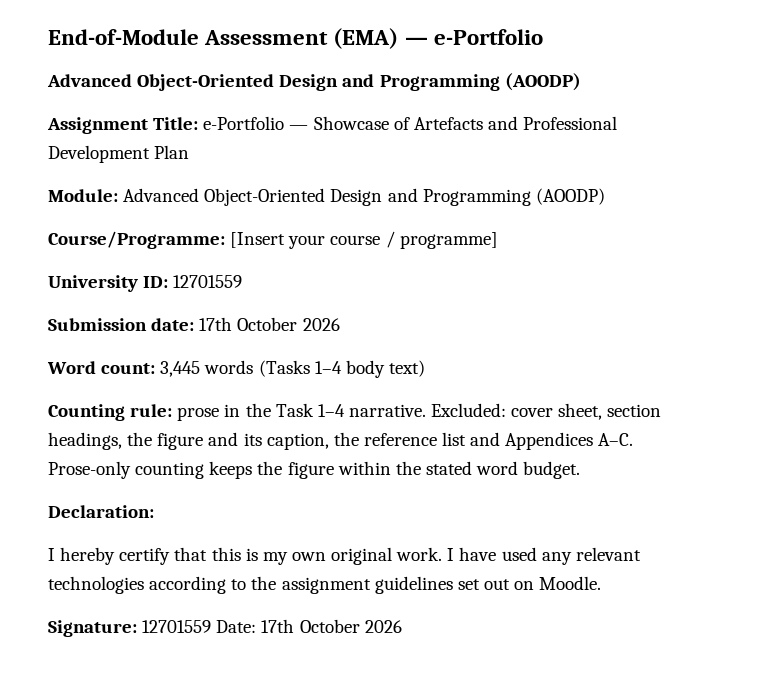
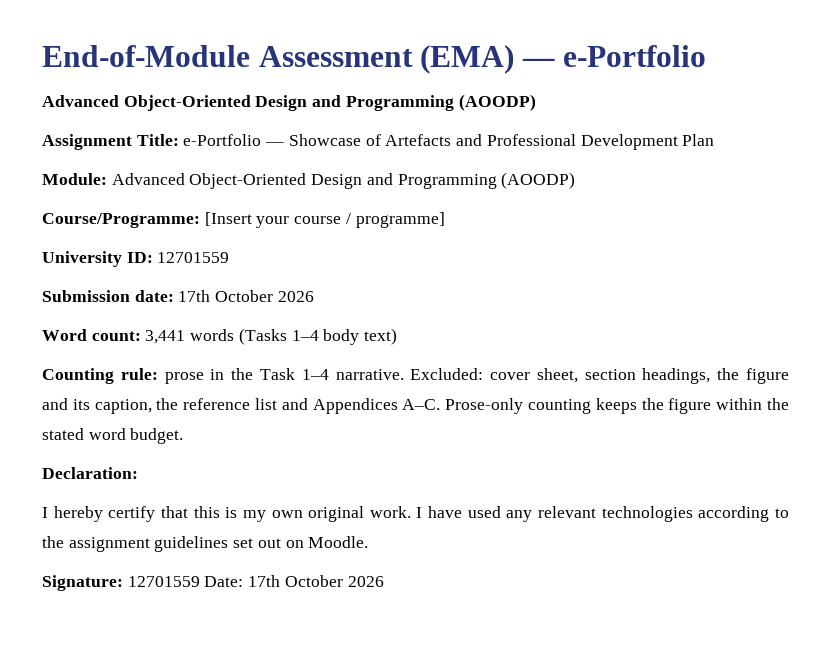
[160,361,201,377] 3,445 -> [145,330,186,344] 3,441

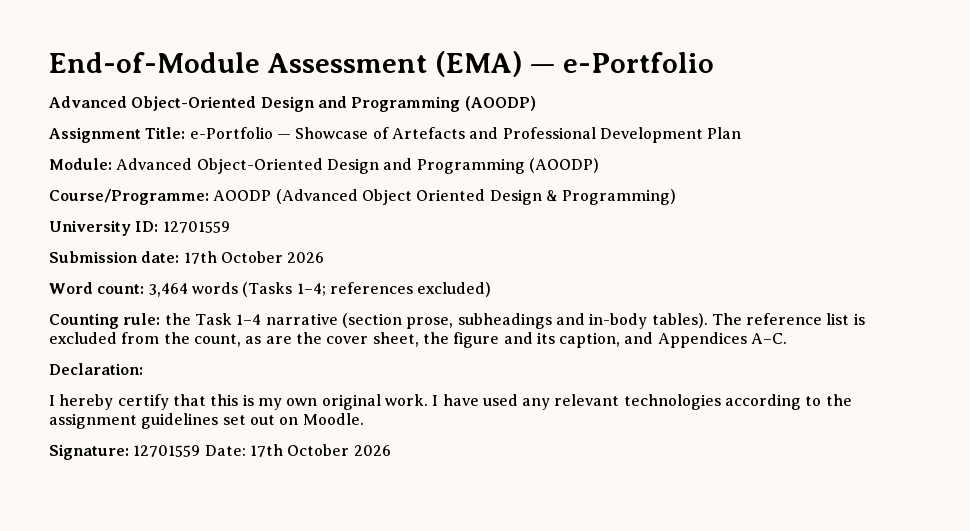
[204,212,445,228] [Insert your course / programme] -> [213,189,677,205] AOODP (Advanced Object Oriented Design & Programming)
[145,330,186,344] 3,441 -> [148,283,188,297] 3,464
[291,328,398,345] 1–4 body text) -> [296,282,492,297] 1–4; references excluded)
[164,369,225,384] prose in -> (161, 319) none
[335,368,711,384] narrative. Excluded: cover sheet, section headings, -> [265,313,865,329] [49,332,419,347] narrative (section prose, subheadings and in-body tables). The reference list is excluded from the count, as are the cover sheet,
[156,398,277,410] the reference list -> (621, 340) none
[445,398,789,414] [42,428,184,444] Prose-only counting keeps the figure within the stated word budget. -> (788, 338) none

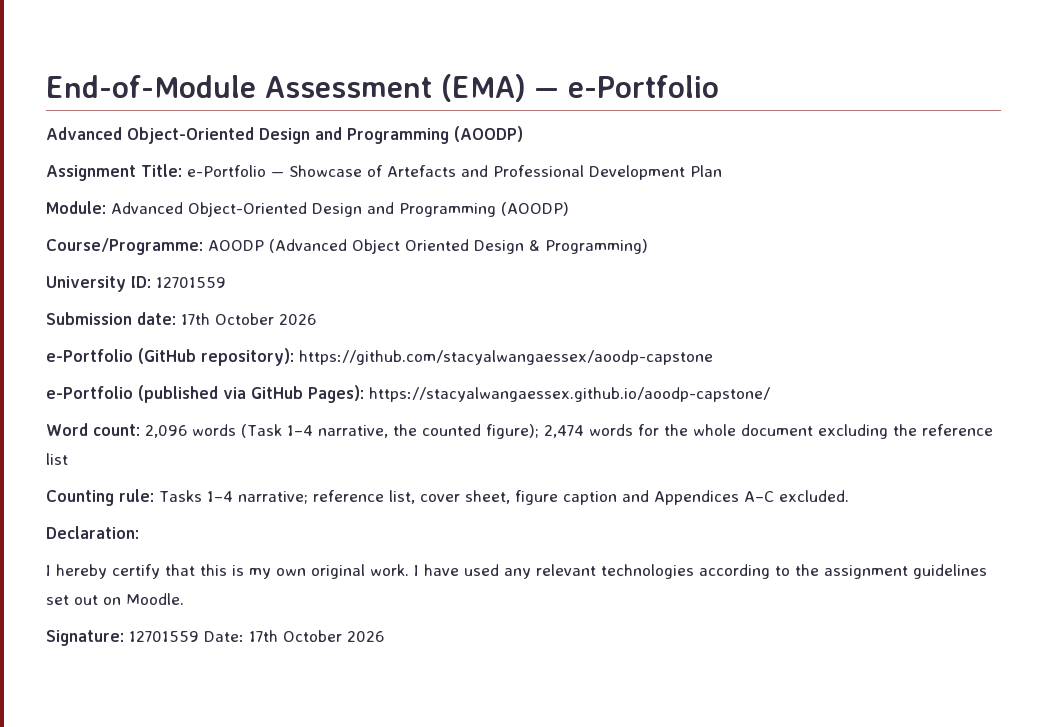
[49,282,492,297] [49,313,865,329] [49,332,788,348] Word count: 3,464 words (Tasks 1–4; references excluded) // Counting rule: the Task 1–4 narrative (section prose, subheadings and in-body tables). The reference list is excluded from the count, as are the cover sheet, the figure and its caption, and Appendices A–C. -> [46,348,713,366] [46,385,770,403] [46,423,993,439] [46,453,68,465] [46,489,849,506] e-Portfolio (GitHub repository): https://github.com/stacyalwangaessex/aoodp-capstone // e-Portfolio (published via GitHub Pages): https://stacyalwangaessex.github.io/aoodp-capstone/ // Word count: 2,096 words (Task 1–4 narrative, the counted figure); 2,474 words for the whole document excluding the reference list // Counting rule: Tasks 1–4 narrative; reference list, cover sheet, figure caption and Appendices A–C excluded.

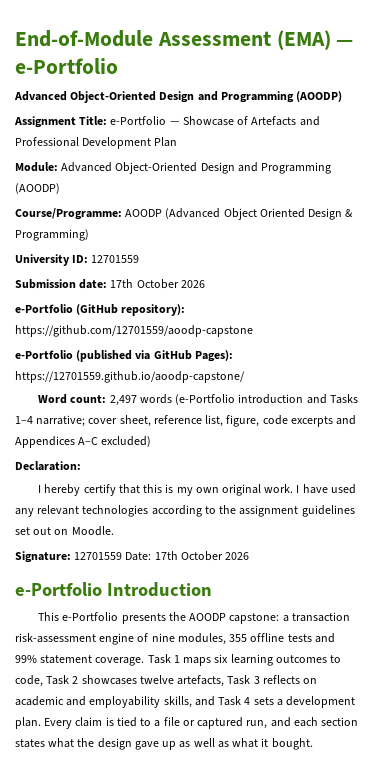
[299,350,713,365] https://github.com/stacyalwangaessex/aoodp-capstone -> [15,325,253,337] https://github.com/12701559/aoodp-capstone
[369,387,770,402] https://stacyalwangaessex.github.io/aoodp-capstone/ -> [15,371,245,383] https://12701559.github.io/aoodp-capstone/
[145,424,993,439] [46,453,68,465] [46,489,617,506] 2,096 words (Task 1–4 narrative, the counted figure); 2,474 words for the whole document excluding the reference list // Counting rule: Tasks 1–4 narrative; reference list, cover sheet, figure caption -> [109,394,358,406] [15,415,333,427] 2,497 words (e-Portfolio introduction and Tasks 1–4 narrative; cover sheet, reference list, figure, code excerpts
[778,490,849,502] excluded. -> [101,436,152,447] excluded)
(384, 636) none -> [15,582,212,597] [38,612,350,624] [15,633,335,645] [15,654,342,666] [15,675,318,687] [15,696,356,708] [15,717,359,729] [15,738,313,750] // e-Portfolio Introduction // This e-Portfolio presents the AOODP capstone: a transaction risk-assessment engine of nine modules, 355 offline tests and 99% statement coverage. Task 1 maps six learning outcomes to code, Task 2 showcases twelve artefacts, Task 3 reflects on academic and employability skills, and Task 4 sets a development plan. Every claim is tied to a file or captured run, and each section states what the design gave up as well as what it bought.

